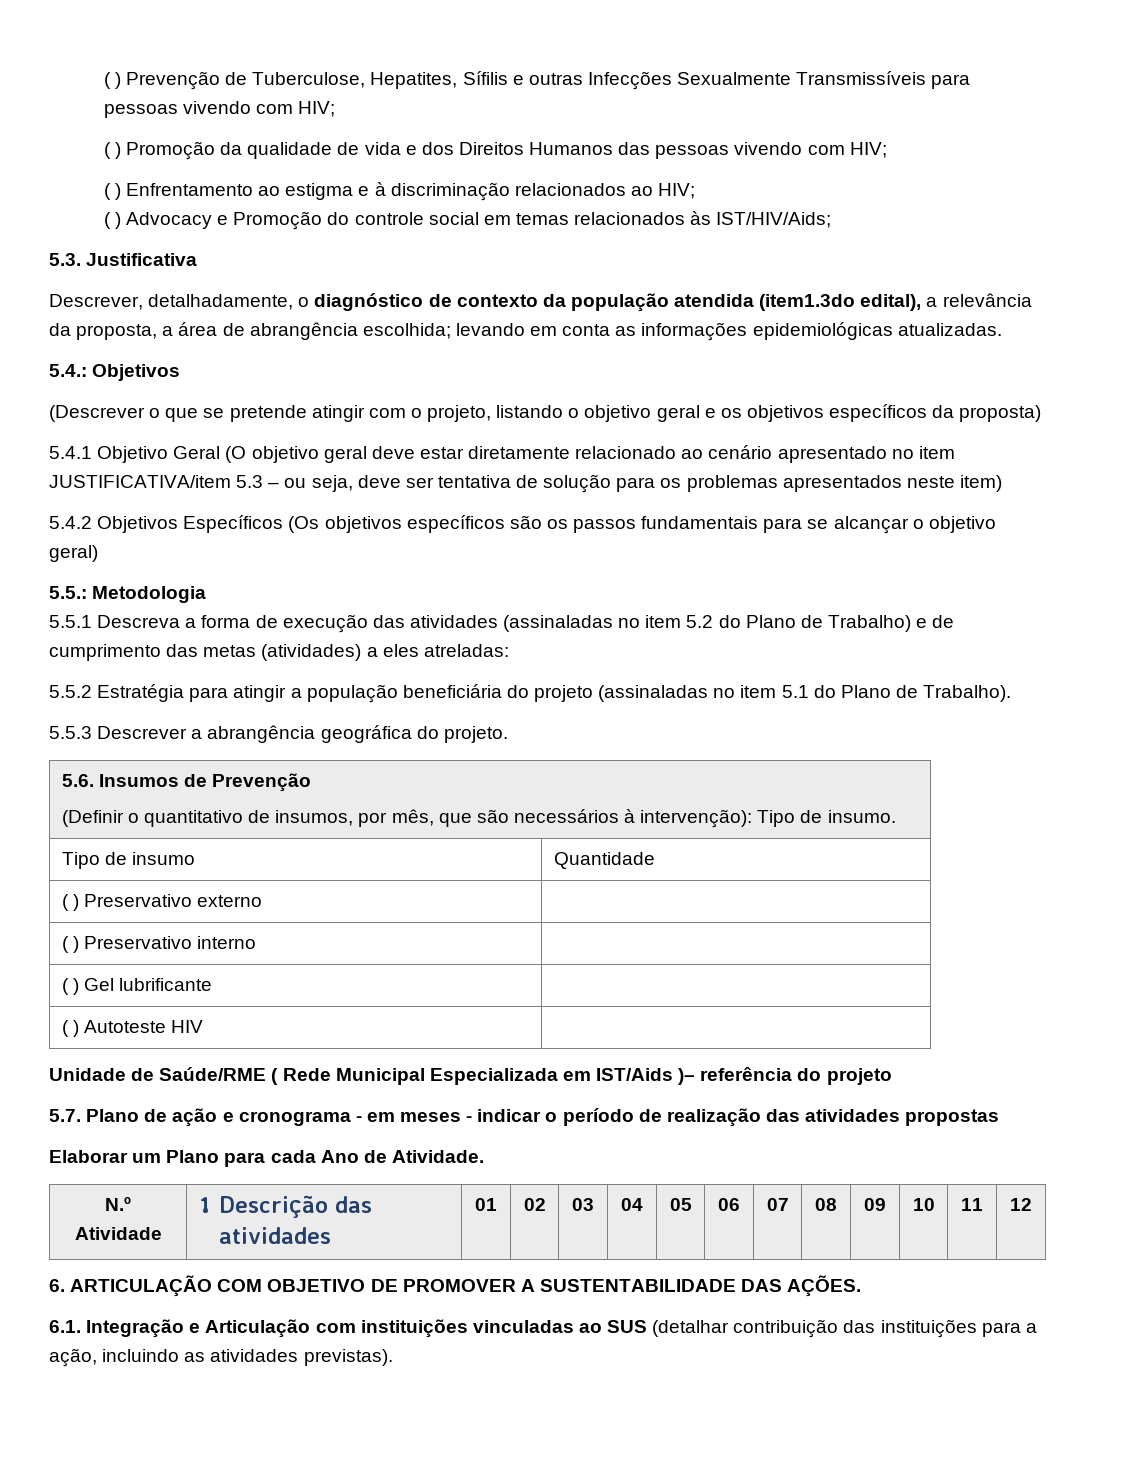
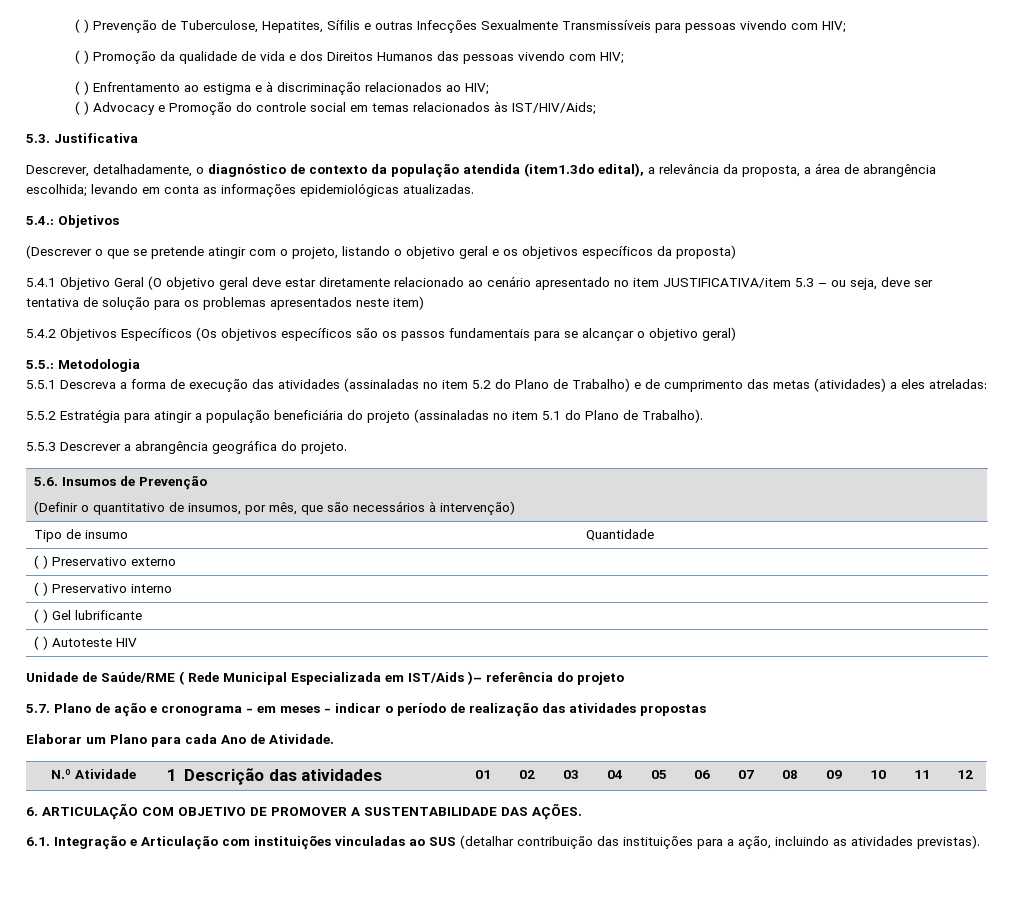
[640,809,896,828] intervenção): Tipo de insumo. -> [440,501,516,515] intervenção)

